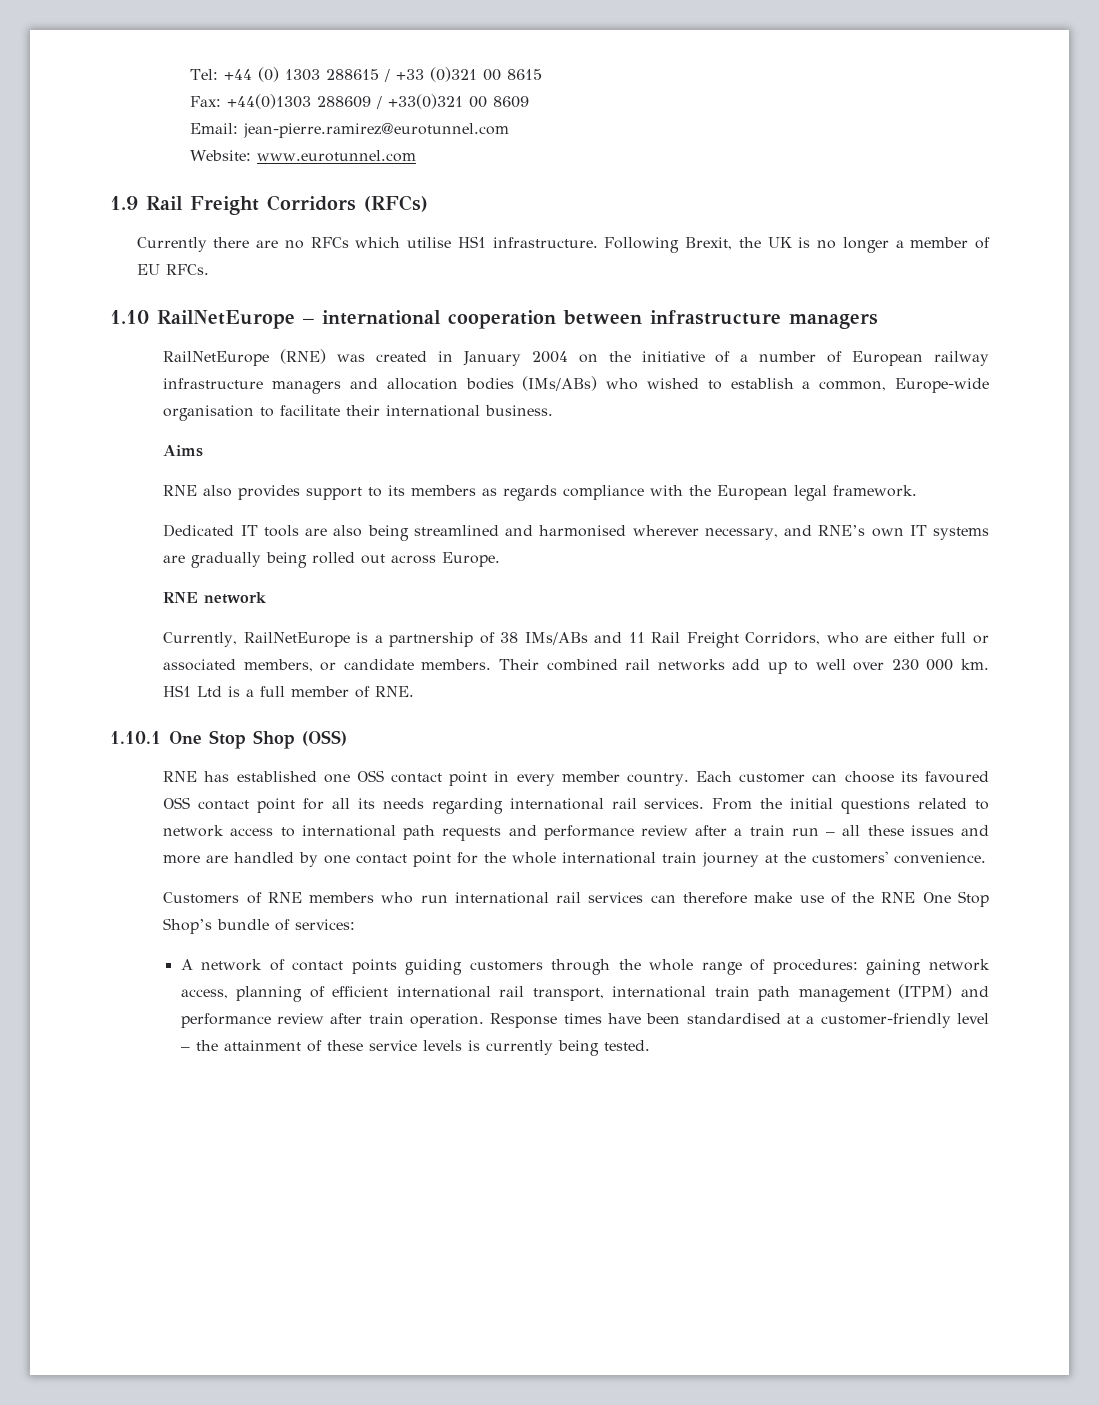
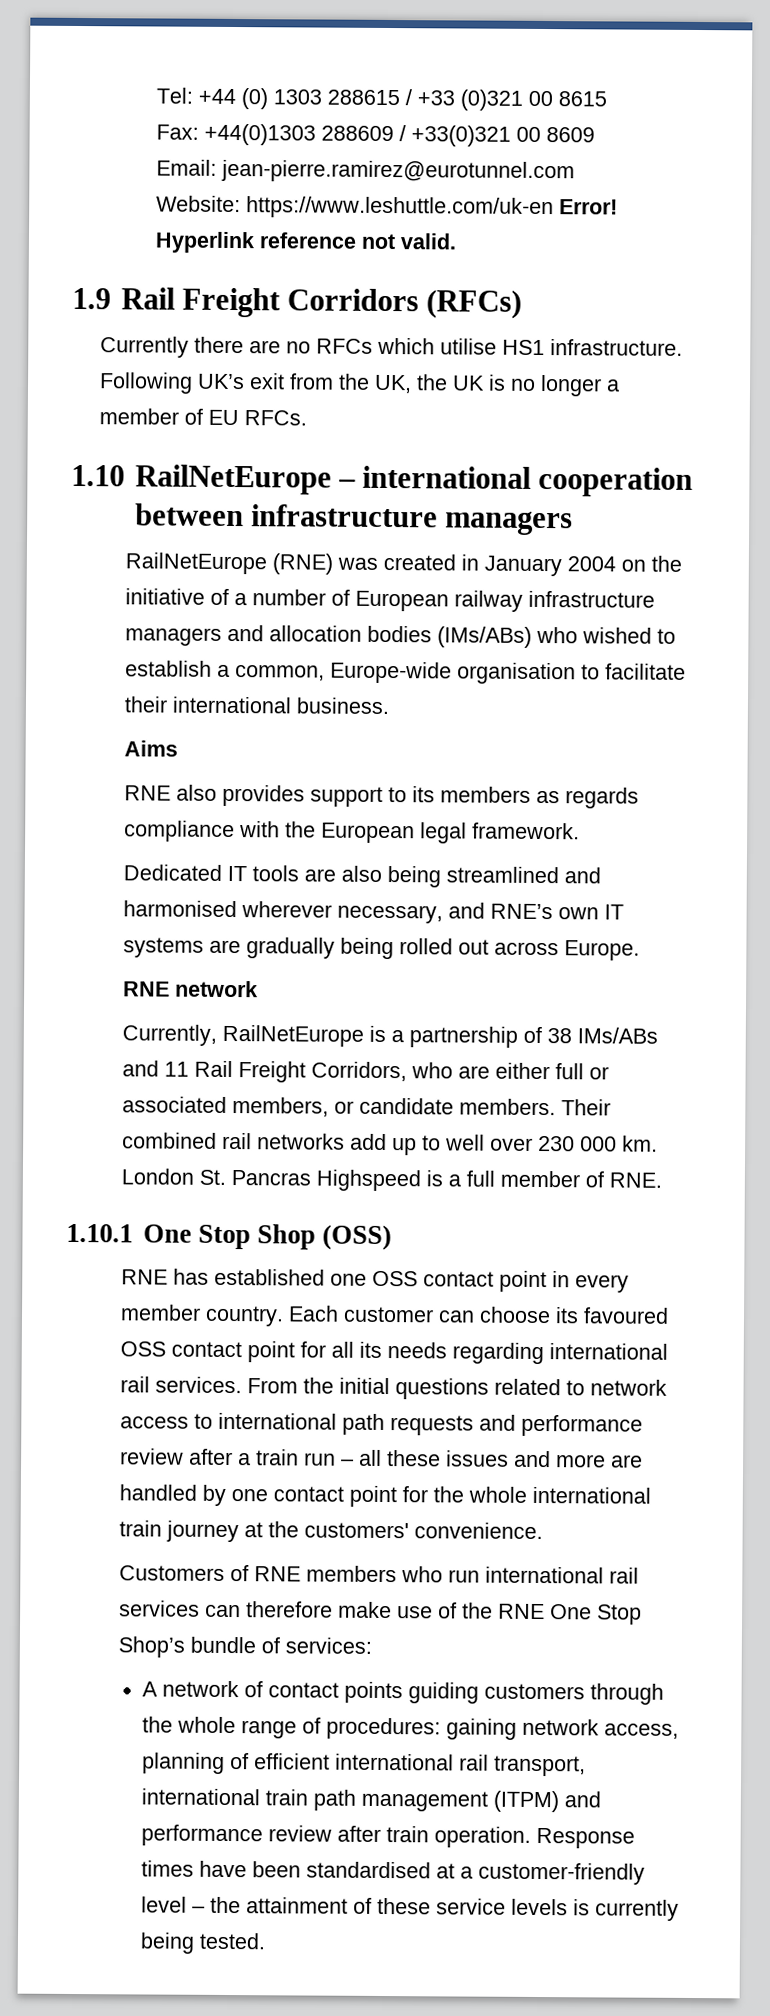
[256,150,416,162] www.eurotunnel.com -> [245,196,618,220] [154,231,457,254] https://www.leshuttle.com/uk-en Error! Hyperlink reference not valid.
[685,237,733,250] Brexit, -> [196,373,412,394] UK’s exit from the UK,
[163,685,223,697] HS1 Ltd -> [121,1168,422,1192] London St. Pancras Highspeed

